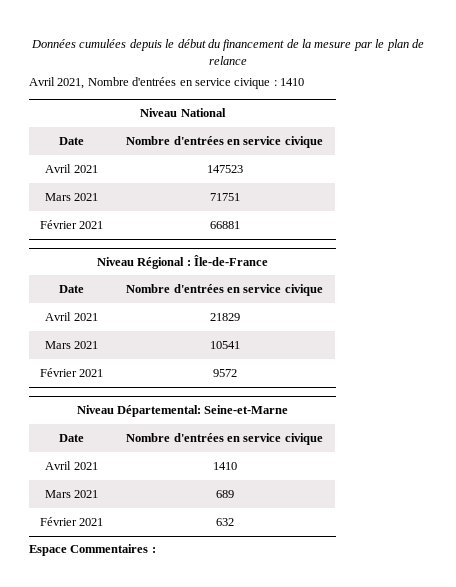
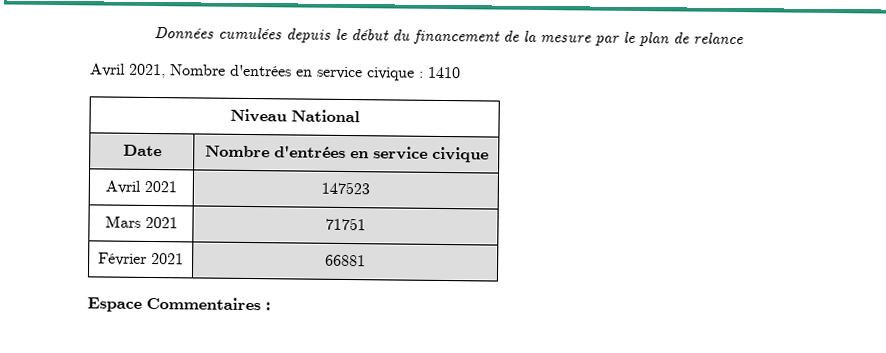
[96,255,269,269] [59,285,84,293] [126,284,323,296] [45,312,98,321] [209,313,240,321] [44,341,99,349] [209,341,240,349] [39,368,104,377] [212,369,237,377] [76,405,289,417] [59,434,84,442] [126,433,323,445] [45,461,98,470] [212,462,237,470] [44,490,99,498] [215,490,234,498] [39,517,104,526] [215,518,234,526] // Niveau Régional : Île-de-France // Date | Nombre d'entrées en service civique // Avril 2021 | 21829 // Mars 2021 | 10541 // Février 2021 | 9572 // Niveau Départemental: Seine-et-Marne // Date | Nombre d'entrées en service civique // Avril 2021 | 1410 // Mars 2021 | 689 // Février 2021 | 632 -> (366, 260) none

